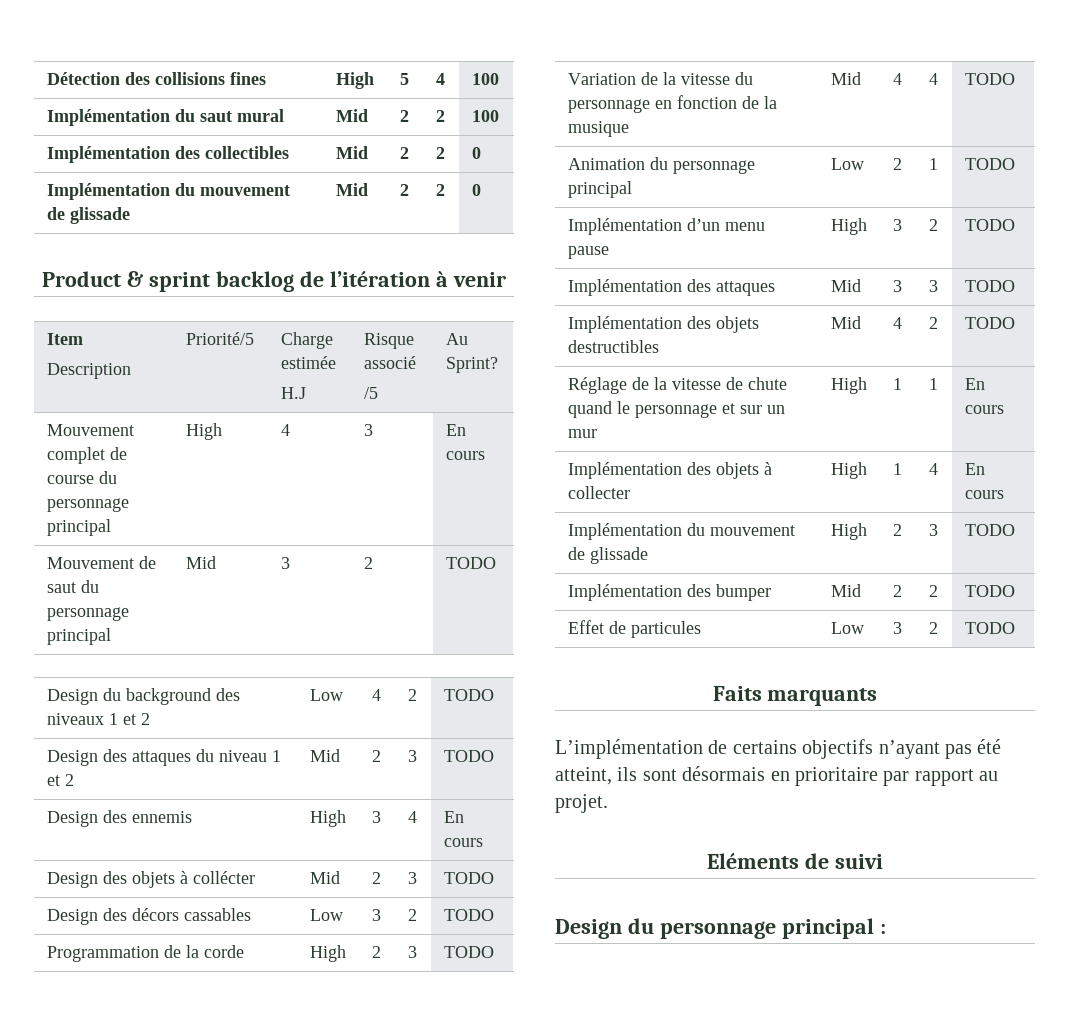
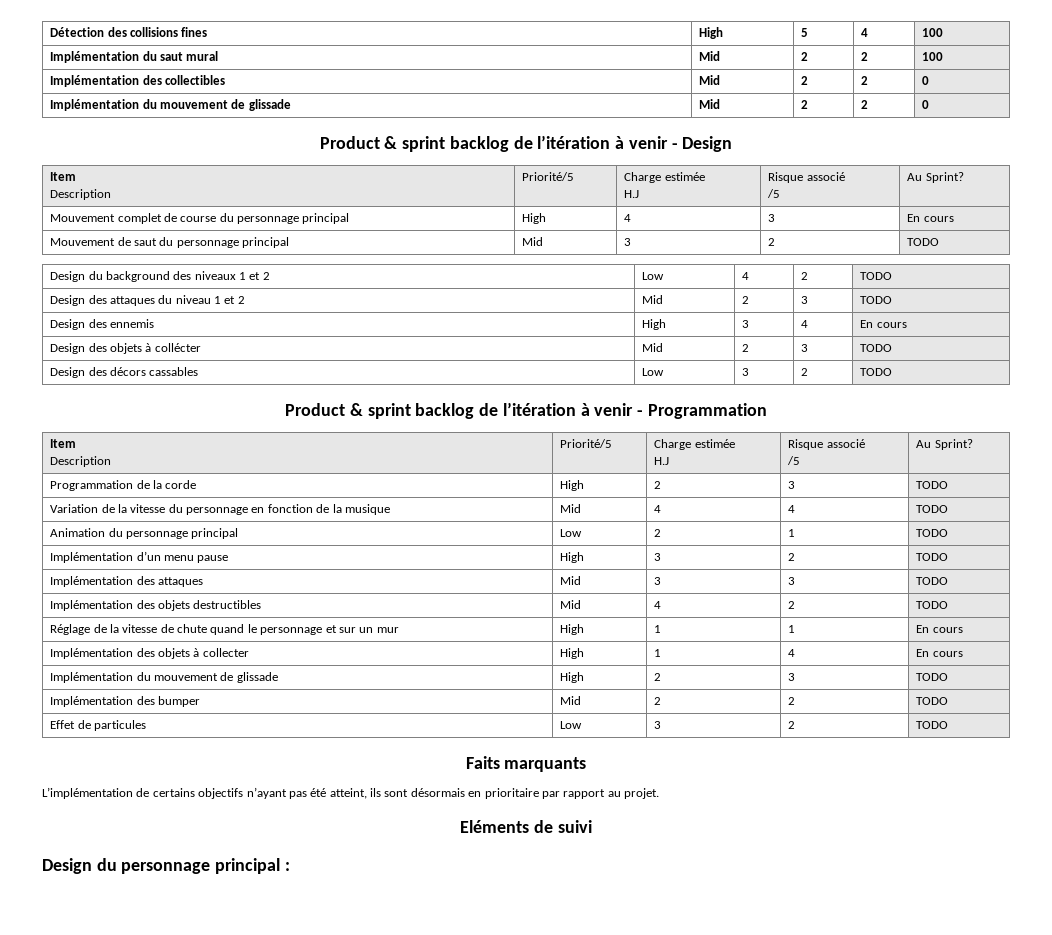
(506, 279) none -> [671,136,733,152] - Design
(494, 915) none -> [285,402,767,419] [50,439,77,448] [50,456,112,467] [560,439,613,448] [654,439,735,450] [654,457,670,465] [788,439,865,450] [787,456,801,465] [916,439,973,450] // Product & sprint backlog de l’itération à venir - Programmation // Item // Description | Priorité/5 | Charge estimée // H.J | Risque associé // /5 | Au Sprint?

